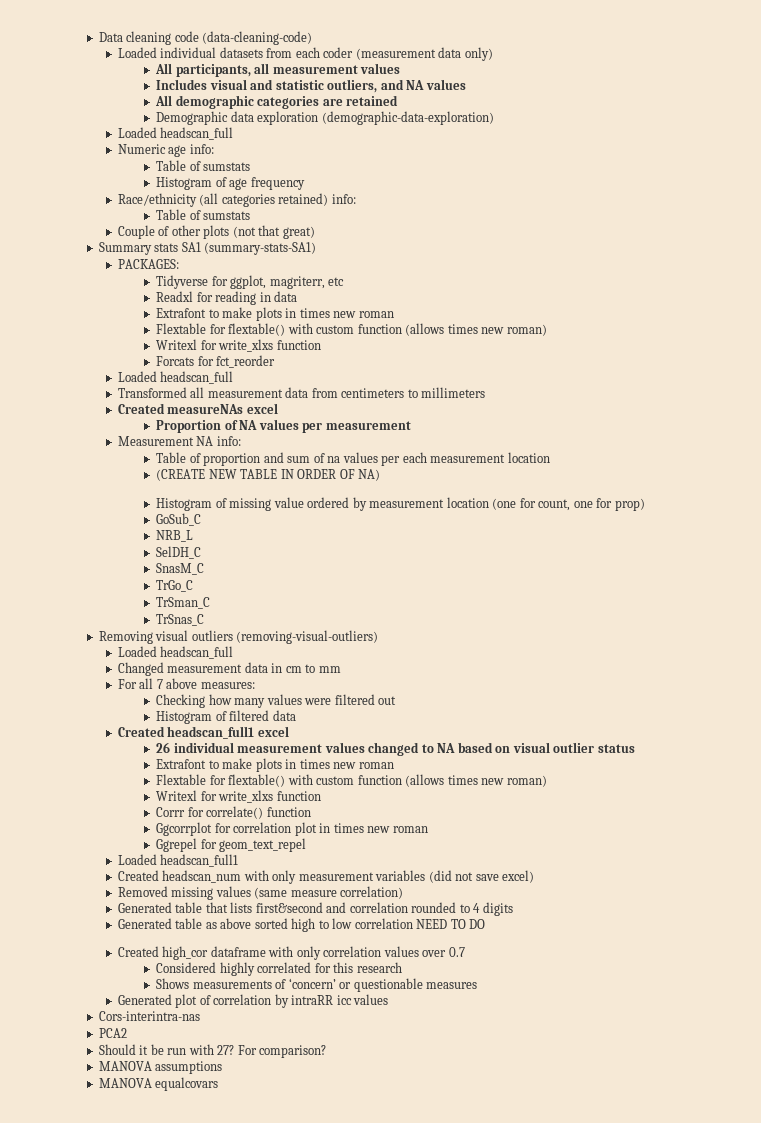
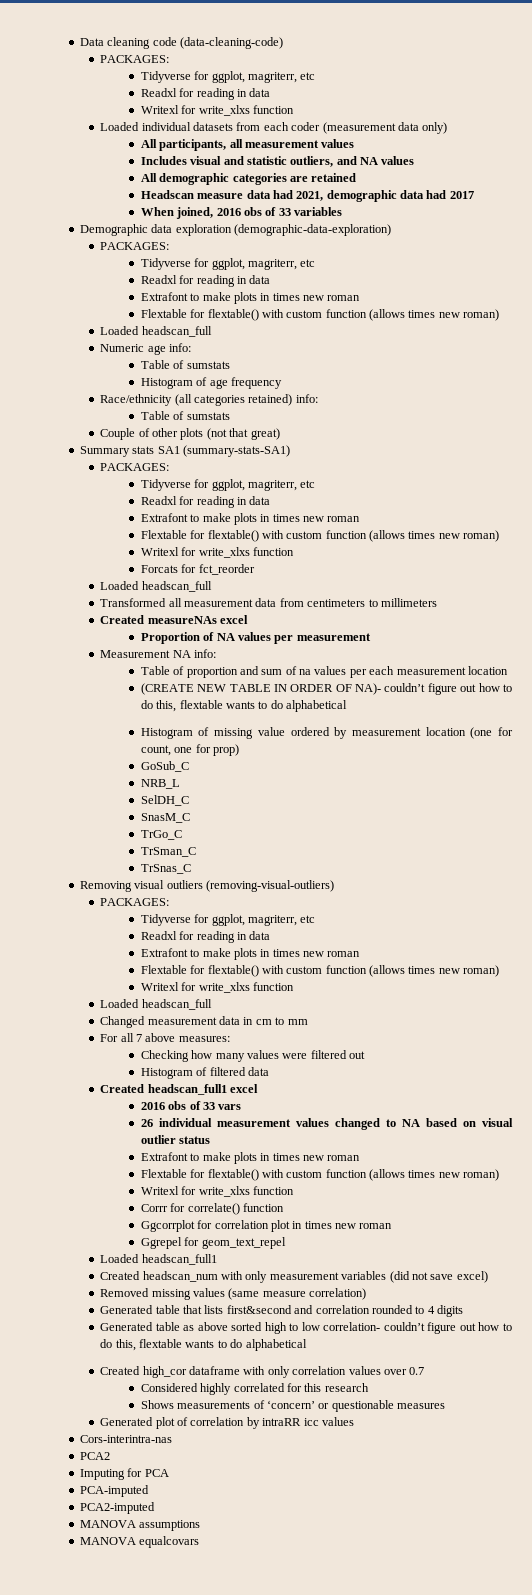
(313, 38) none -> [100,55,170,63] [140,71,316,83] [140,88,271,100] [140,105,294,116] // PACKAGES: // Tidyverse for ggplot, magriterr, etc // Readxl for reading in data // Writexl for write_xlxs function
[156,111,494,125] Demographic data exploration (demographic-data-exploration) -> [140,190,474,202] [140,207,342,219] [79,224,392,236] [100,242,170,250] [140,258,316,270] [140,275,271,287] [140,292,361,304] [140,309,500,321] Headscan measure data had 2021, demographic data had 2017 // When joined, 2016 obs of 33 variables // Demographic data exploration (demographic-data-exploration) // PACKAGES: // Tidyverse for ggplot, magriterr, etc // Readxl for reading in data // Extrafont to make plots in times new roman // Flextable for flextable() with custom function (allows times new roman)
[358,469,381,481] NA) -> [355,683,512,695] [140,700,347,712] NA)- couldn’t figure out how to do this, flextable wants to do alphabetical
(379, 637) none -> [100,898,170,906] [140,914,316,926] [140,931,271,943] [140,948,361,960] [140,965,500,977] [140,982,294,993] // PACKAGES: // Tidyverse for ggplot, magriterr, etc // Readxl for reading in data // Extrafont to make plots in times new roman // Flextable for flextable() with custom function (allows times new roman) // Writexl for write_xlxs function
(289, 731) none -> [140,1101,242,1110] // 2016 obs of 33 vars
[354,918,486,929] correlation NEED TO DO -> [323,1322,512,1334] [100,1339,307,1351] correlation- couldn’t figure out how to do this, flextable wants to do alphabetical
[98,1044,327,1058] Should it be run with 27? For comparison? -> [79,1468,169,1480] [79,1485,149,1497] [79,1502,155,1514] Imputing for PCA // PCA-imputed // PCA2-imputed

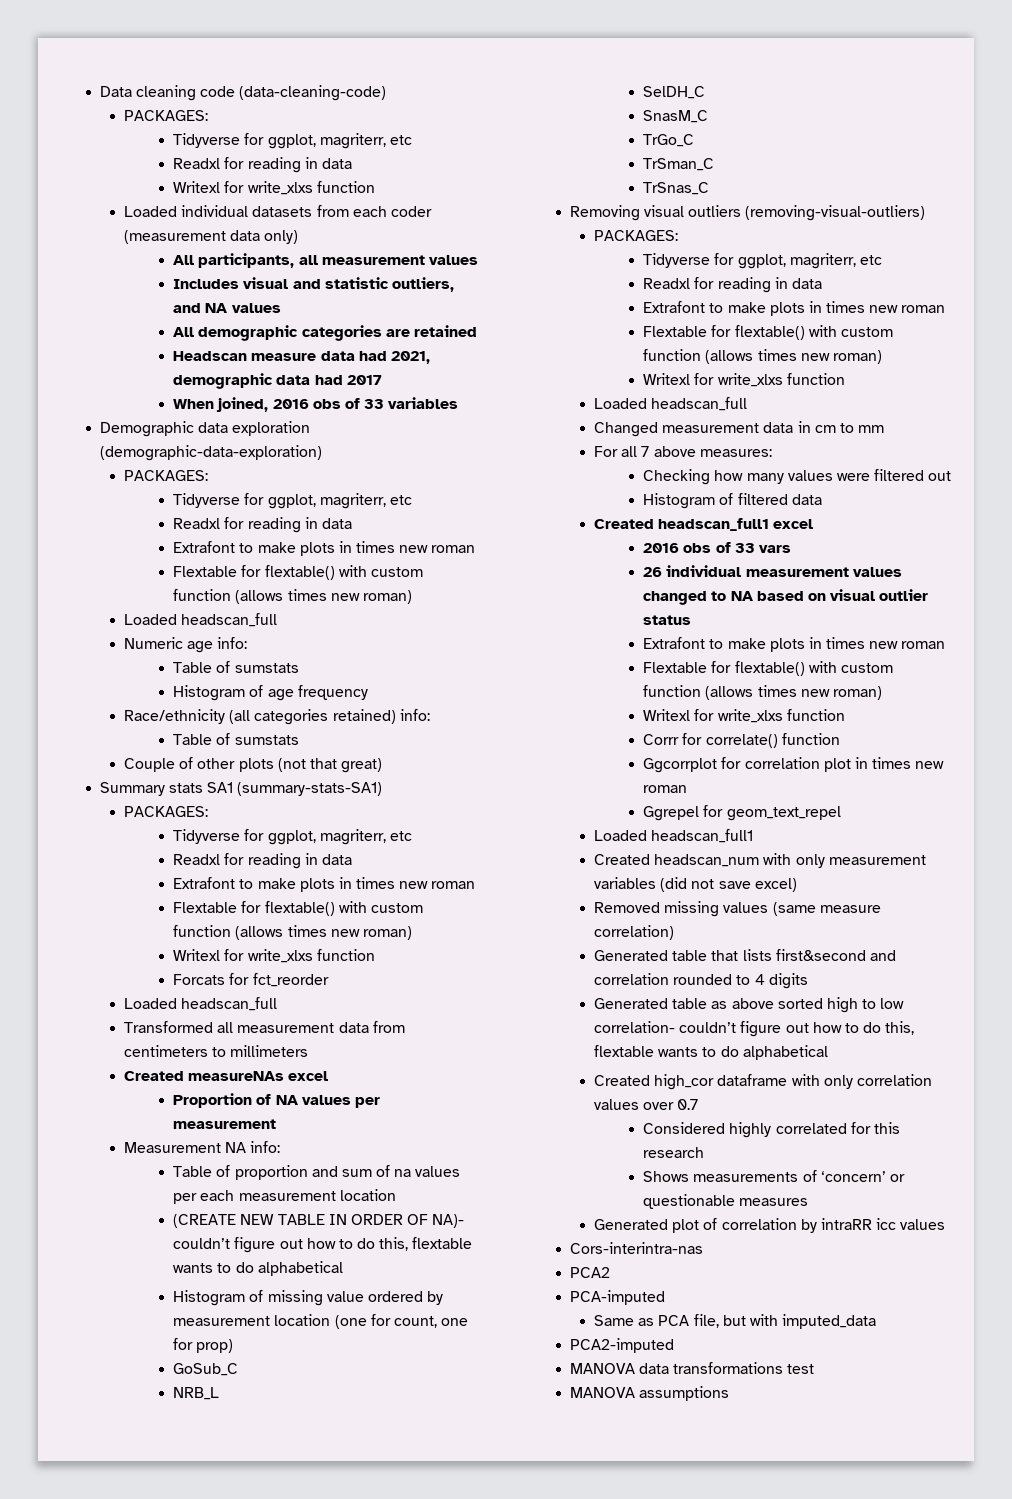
[79,1468,169,1480] [79,1485,149,1497] Imputing for PCA // PCA-imputed -> [569,1290,665,1305] [594,1314,877,1329] PCA-imputed // Same as PCA file, but with imputed_data
[139,1520,201,1531] [79,1536,200,1548] assumptions // MANOVA equalcovars -> [638,1362,815,1374] [569,1386,729,1401] data transformations test // MANOVA assumptions

